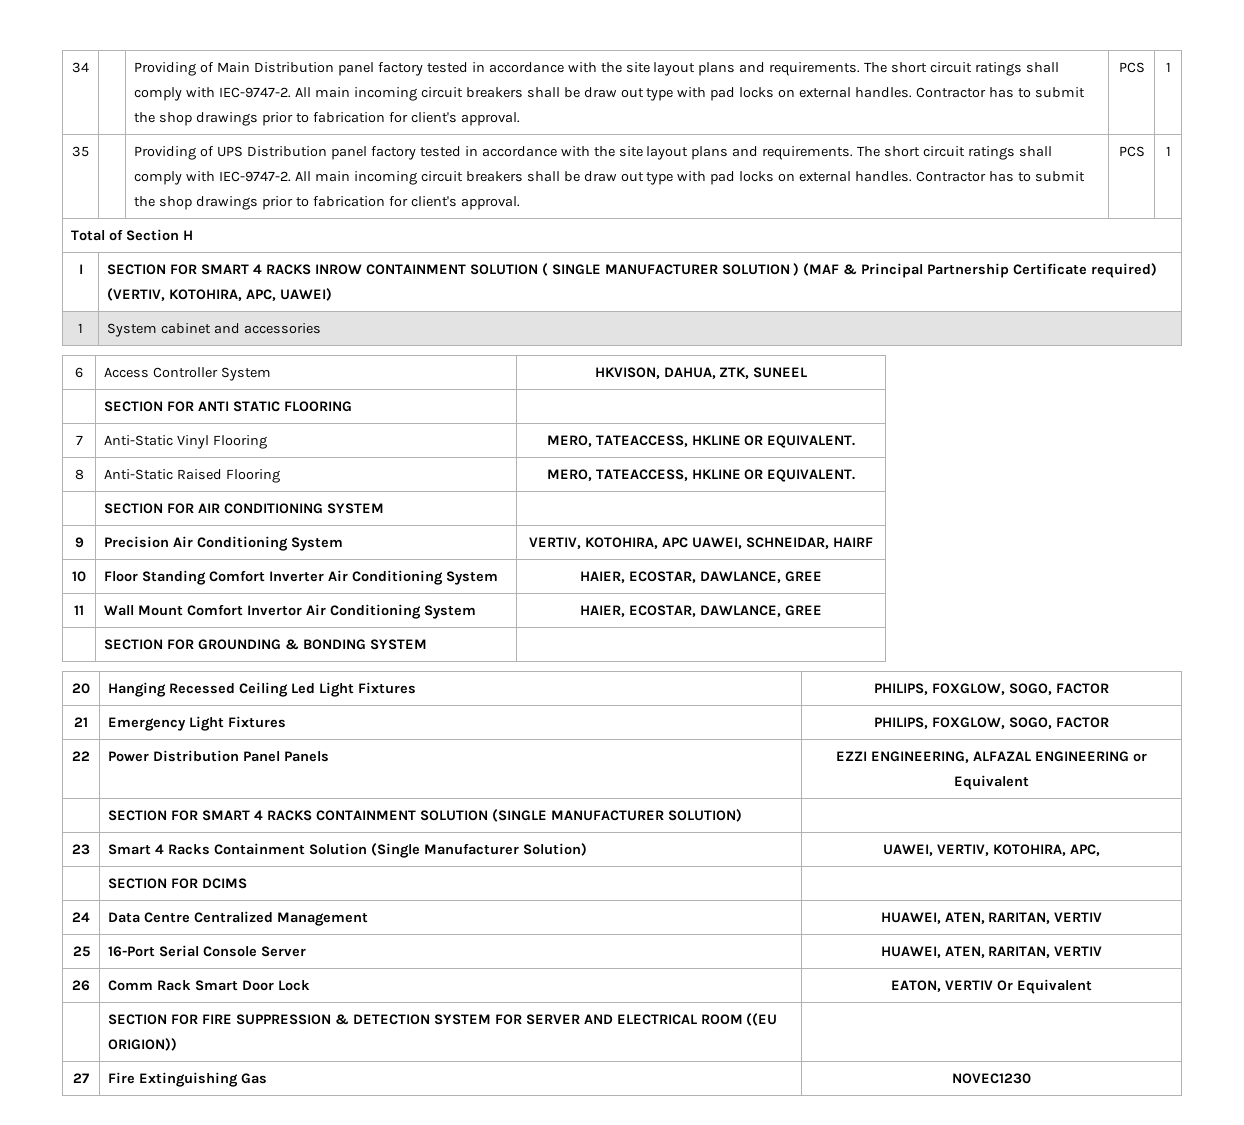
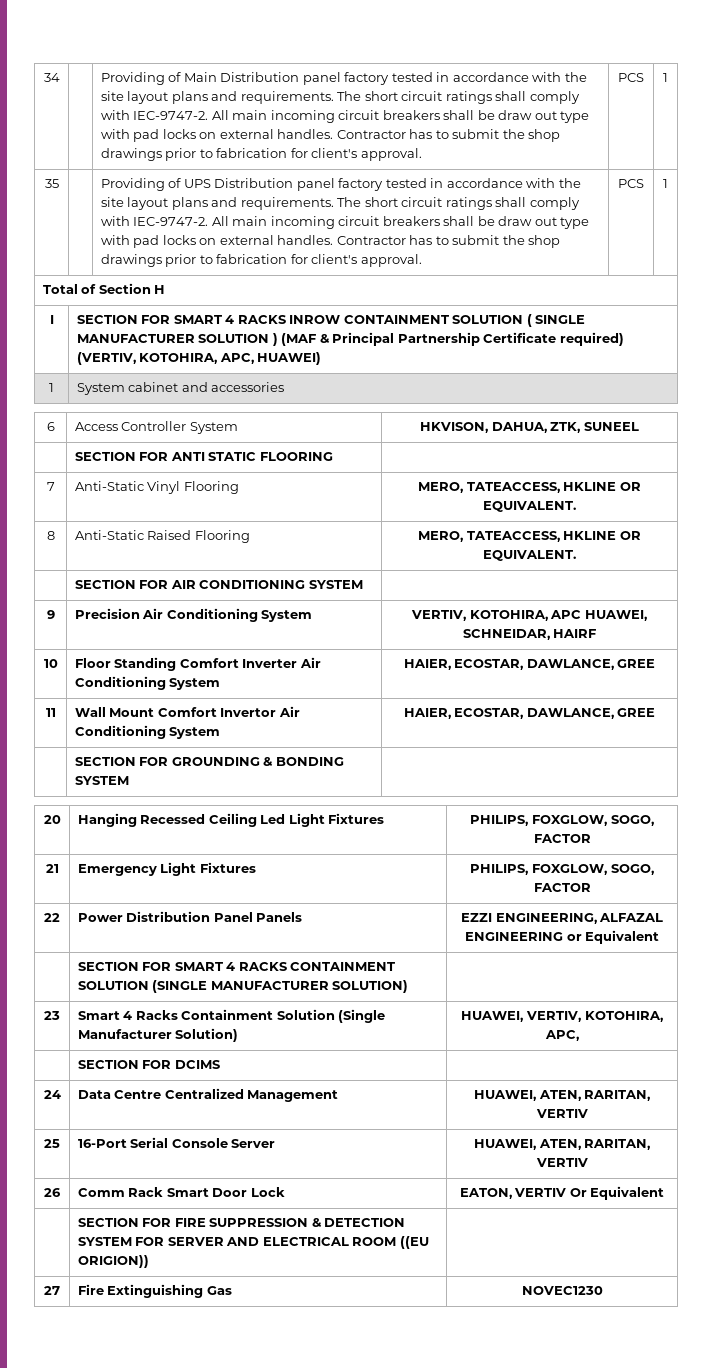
[280,288,333,301] UAWEI) -> [257,352,322,365] HUAWEI)
[691,537,742,549] UAWEI, -> [584,610,647,621] HUAWEI,
[883,844,934,856] UAWEI, -> [461,1011,524,1022] HUAWEI,

